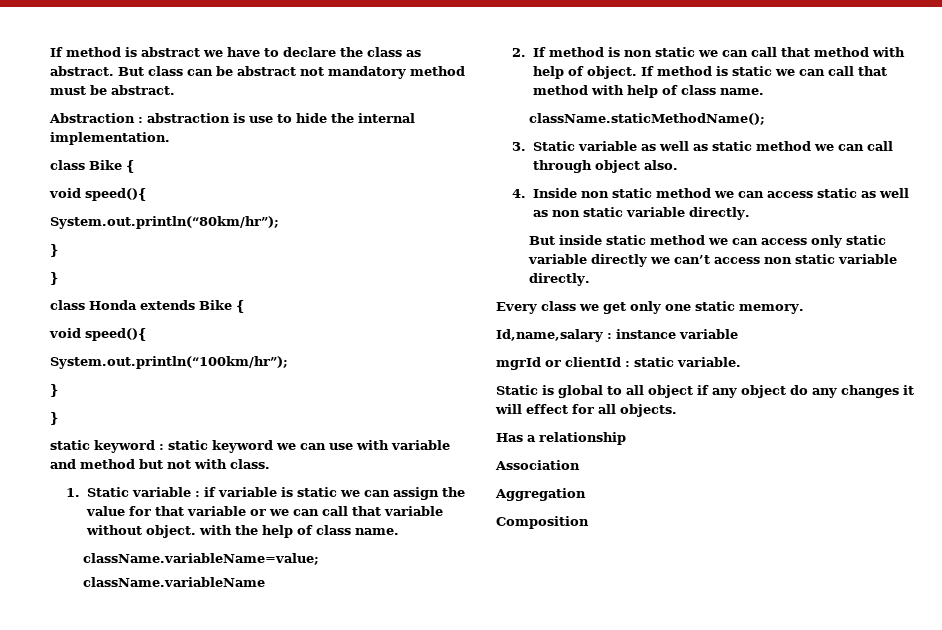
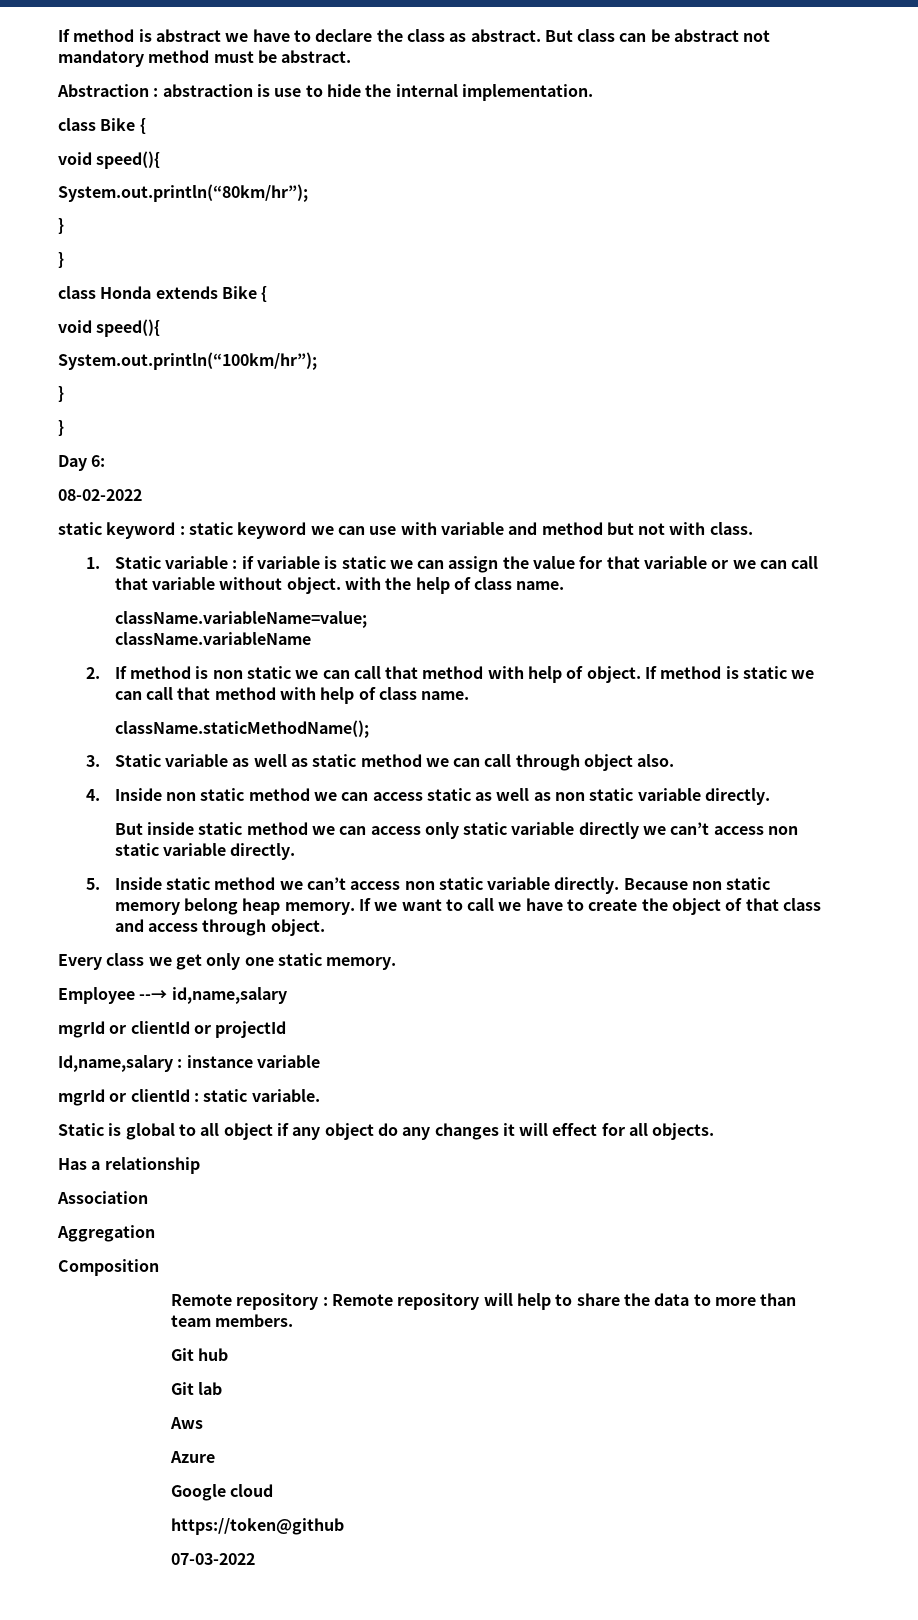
(58, 418) none -> [58,455,106,471] [58,489,142,501] // Day 6: // 08-02-2022
(590, 279) none -> [86,877,771,894] [114,898,822,915] [114,919,325,936] // 5. Inside static method we can’t access non static variable directly. Because non static memory belong heap memory. If we want to call we have to create the object of that class and access through object.
(804, 309) none -> [58,987,287,1004] [58,1021,287,1038] // Employee --→ id,name,salary // mgrId or clientId or projectId
(589, 522) none -> [171,1293,797,1310] [171,1314,294,1327] [171,1348,229,1361] [171,1382,223,1395] [170,1417,204,1429] [170,1451,216,1463] [171,1484,274,1501] [171,1518,345,1535] [171,1553,256,1565] // Remote repository : Remote repository will help to share the data to more than team members. // Git hub // Git lab // Aws // Azure // Google cloud // https://token@github // 07-03-2022

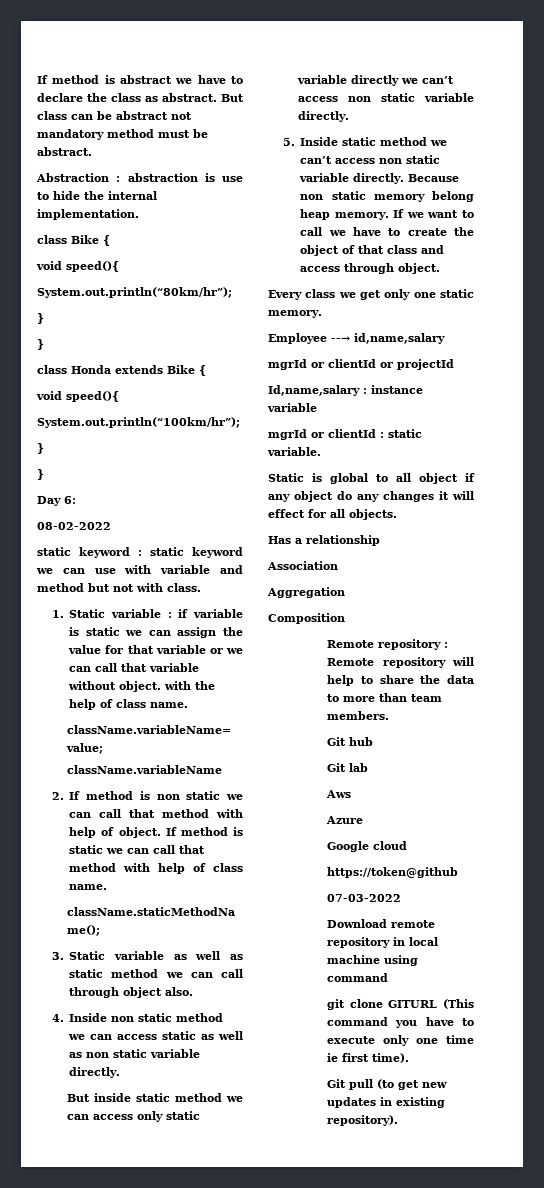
(256, 1559) none -> [327,919,436,928] [327,937,439,948] [327,955,419,966] [327,973,389,982] [327,999,474,1010] [327,1017,474,1028] [327,1035,474,1046] [327,1053,410,1063] [327,1079,448,1090] [327,1097,446,1108] [327,1115,399,1126] // Download remote repository in local machine using command // git clone GITURL (This command you have to execute only one time ie first time). // Git pull (to get new updates in existing repository).

